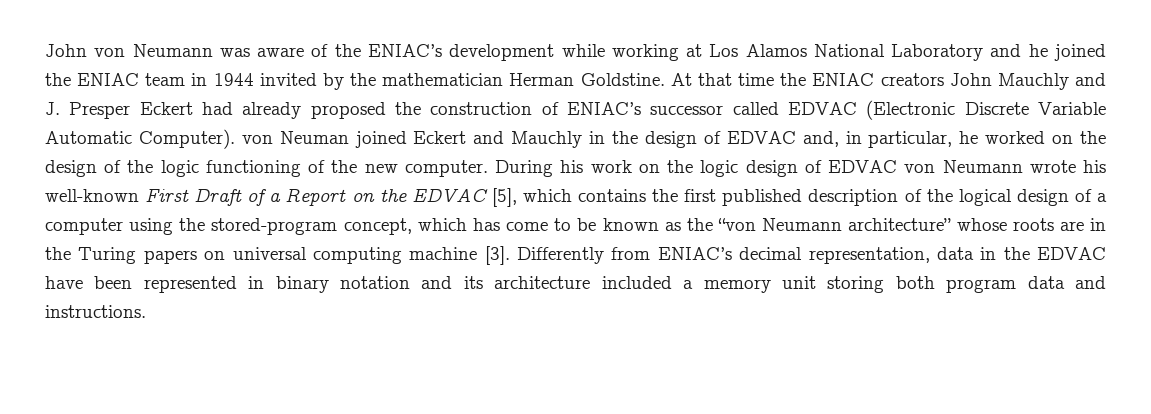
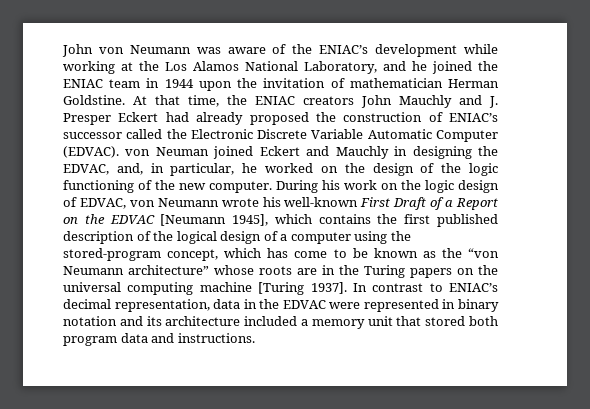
(703, 50) none -> [139,61,159,71] the
[891,44,984,61] Laboratory -> [304,61,377,74] Laboratory,
[259,73,377,90] invited by the -> [198,78,345,91] upon the invitation of
[738,73,775,86] time -> [188,95,219,107] time,
[788,100,956,120] EDVAC (Electronic -> [166,129,253,139] the Electronic
[138,129,235,149] Computer). -> [436,130,498,142] [63,146,119,158] Computer (EDVAC).
[612,131,796,148] the design of EDVAC -> [412,146,499,159] [63,164,109,175] designing the EDVAC,
[828,160,898,173] EDVAC -> [79,198,126,209] EDVAC,
[491,188,517,207] [5], -> [160,214,269,226] [Neumann 1945],
(226, 255) none -> [478,265,498,275] the
[484,246,651,265] [3]. Differently from -> [258,282,443,295] [Turing 1937]. In contrast to
[45,276,133,289] have been -> [329,302,361,309] were
[827,276,885,293] storing -> [396,316,466,326] that stored

